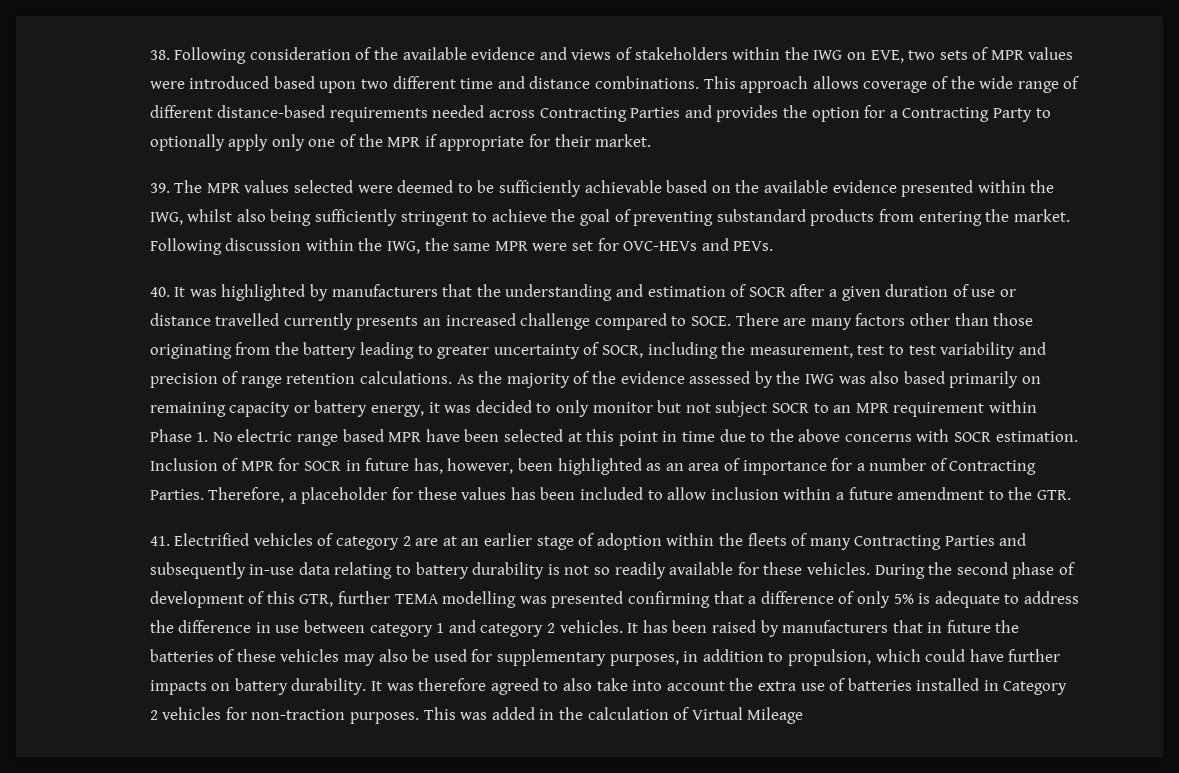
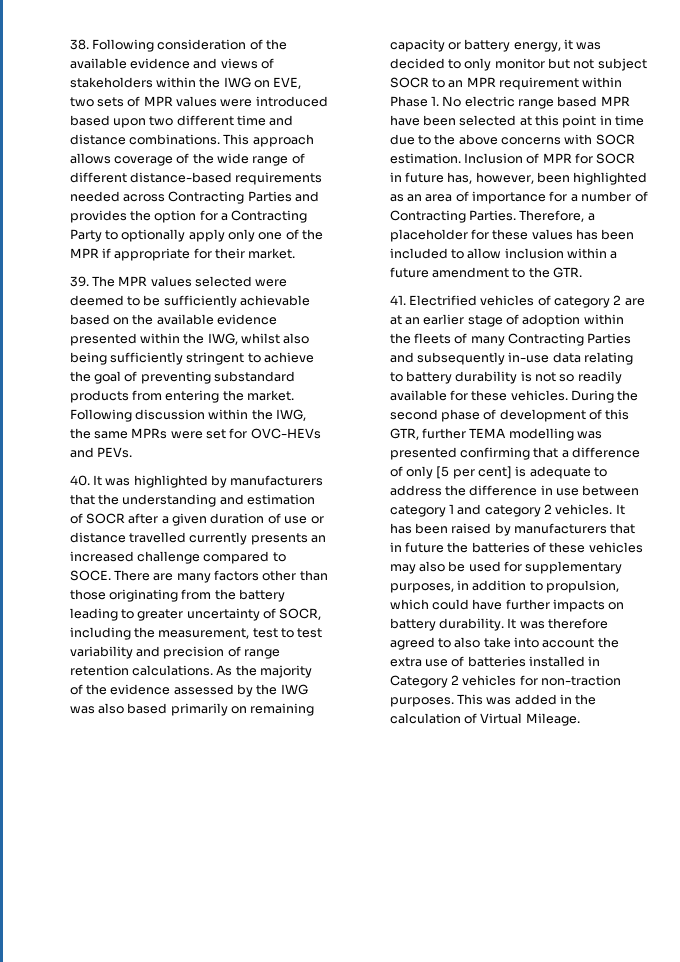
[494,241,528,251] MPR -> [131,428,168,439] MPRs
[893,594,914,604] 5% -> [436,466,513,479] [5 per cent]
[747,707,804,724] Mileage -> [525,713,580,726] Mileage.

